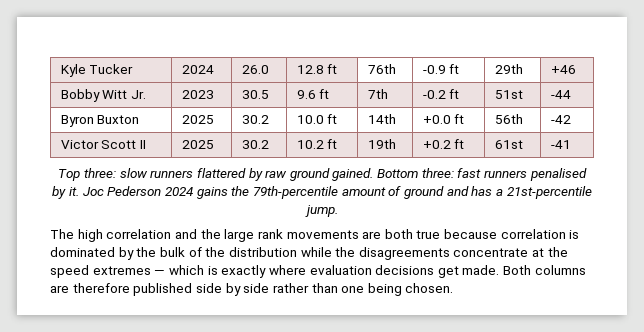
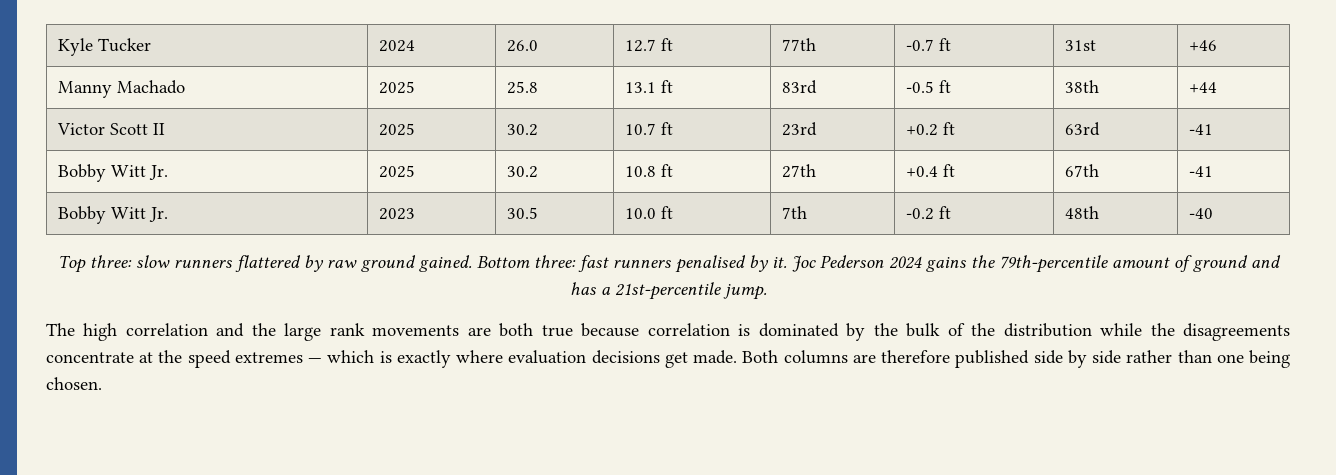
[296,64,338,74] [367,64,396,74] [422,64,460,74] [494,64,523,74] 12.8 ft | 76th | -0.9 ft | 29th -> [625,38,674,52] [782,38,817,51] [906,38,952,51] [1065,40,1097,51] 12.7 ft | 77th | -0.7 ft | 31st
(576, 69) none -> [58,80,186,98] [379,81,416,94] [507,81,539,94] [625,80,674,93] [782,80,818,94] [906,80,952,93] [1065,80,1100,93] [1189,82,1218,93] [57,123,166,135] [379,123,416,136] [507,124,539,136] [625,122,674,135] [782,122,818,136] [906,122,956,136] [1065,122,1101,136] [1189,124,1214,135] [58,164,169,182] [379,165,416,178] [507,166,539,178] [625,164,674,177] [782,164,817,178] [906,164,956,177] [1065,164,1100,177] [1189,166,1214,177] // Manny Machado | 2025 | 25.8 | 13.1 ft | 83rd | -0.5 ft | 38th | +44 // Victor Scott II | 2025 | 30.2 | 10.7 ft | 23rd | +0.2 ft | 63rd | -41 // Bobby Witt Jr. | 2025 | 30.2 | 10.8 ft | 27th | +0.4 ft | 67th | -41
[296,90,316,99] 9.6 -> [625,208,657,219] 10.0
[494,90,523,99] [550,90,571,99] [60,115,140,127] [181,115,214,124] [241,115,269,124] [296,114,338,124] [367,114,396,124] [422,114,465,124] [494,114,523,124] [550,115,571,124] [60,140,146,149] [181,140,214,149] [241,140,269,149] [296,139,338,149] [367,139,396,149] [422,139,465,149] [494,140,523,149] [550,140,571,149] 51st | -44 // Byron Buxton | 2025 | 30.2 | 10.0 ft | 14th | +0.0 ft | 56th | -42 // Victor Scott II | 2025 | 30.2 | 10.2 ft | 19th | +0.2 ft | 61st | -41 -> [1065,206,1100,219] [1189,208,1214,219] 48th | -40

